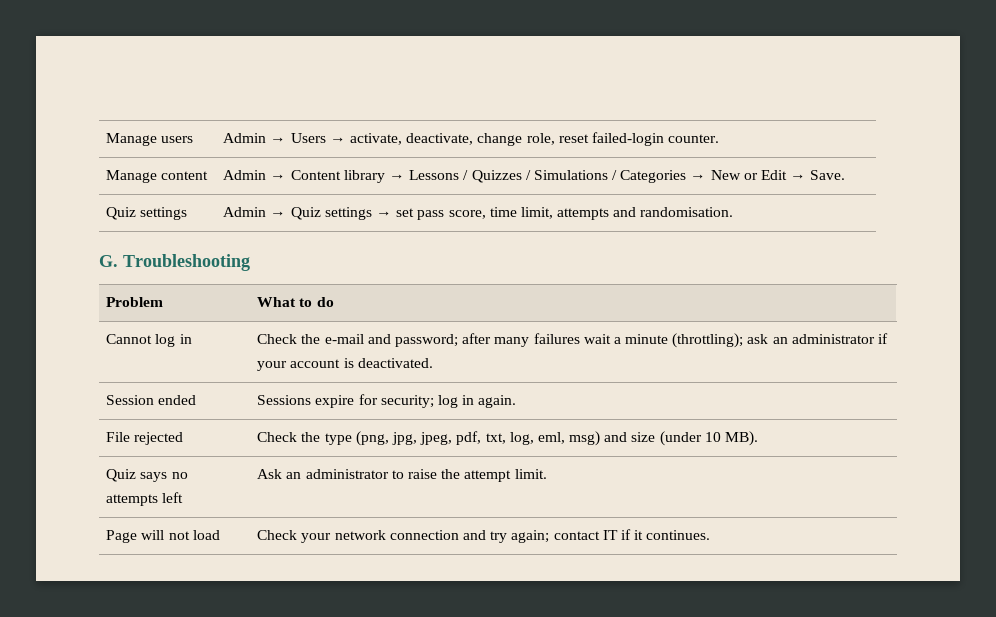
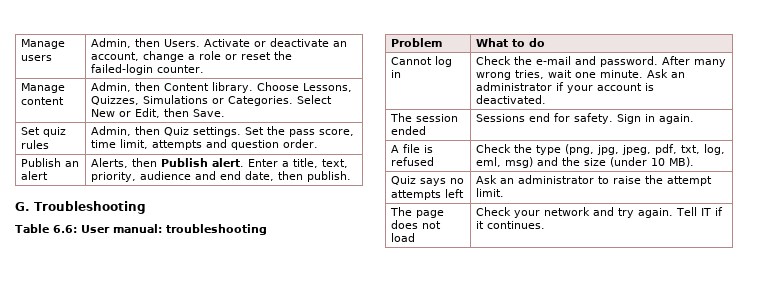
[223,132,720,146] [106,170,209,183] [223,170,846,183] [106,207,188,220] [223,207,415,220] Admin → Users → activate, deactivate, change role, reset failed-login counter. // Manage content | Admin → Content library → Lessons / Quizzes / Simulations / Categories → New or Edit → Save. // Quiz settings | Admin → Quiz settings → set -> [90,38,347,48] [90,51,292,62] [90,64,204,75] [20,83,65,93] [20,97,64,105] [90,82,352,93] [90,95,332,106] [90,108,225,118] [20,127,66,137] [20,140,49,149] [90,126,285,137] Admin, then Users. Activate or deactivate an account, change a role or reset the failed-login counter. // Manage content | Admin, then Content library. Choose Lessons, Quizzes, Simulations or Categories. Select New or Edit, then Save. // Set quiz rules | Admin, then Quiz settings. Set the
[640,207,734,217] [99,254,250,271] randomisation. // G. Troubleshooting -> [230,139,318,150] [20,158,79,167] [20,171,48,180] [90,158,348,168] [90,171,351,182] [15,201,146,214] [15,224,267,235] question order. // Publish an alert | Alerts, then Publish alert. Enter a title, text, priority, audience and end date, then publish. // G. Troubleshooting // Table 6.6: User manual: troubleshooting
[394,333,769,348] password; after many failures wait a minute (throttling); ask -> [599,56,726,67] [475,69,668,80] password. After many wrong tries, wait one minute. Ask
[106,395,155,405] Session -> [389,113,458,122] The session
[315,394,517,408] [106,432,184,445] expire for security; log in again. // File rejected -> [528,113,694,124] [390,144,433,153] [390,157,434,166] end for safety. Sign in again. // A file is refused
(628, 437) none -> [561,157,580,166] the
[106,530,165,543] Page will -> [389,207,444,218] [390,220,418,229] The page does
[389,530,459,540] connection -> (590, 211) none
[511,530,600,543] again; contact -> [637,207,697,218] again. Tell

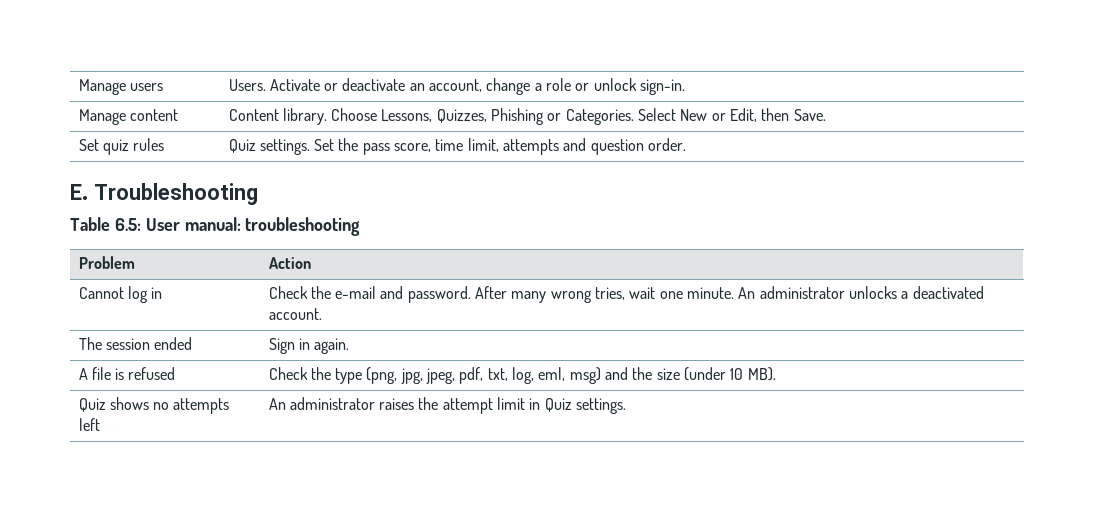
[90,38,160,48] Admin, then -> (163, 87) none
[240,51,292,60] [90,64,204,75] reset the failed-login counter. -> [593,78,686,95] unlock sign-in.
[90,82,160,92] Admin, then -> (178, 115) none
[142,95,208,104] Simulations -> [491,108,545,125] Phishing
[90,126,160,136] Admin, then -> (165, 144) none
[20,158,79,167] [20,171,48,180] [90,158,348,168] [90,171,351,182] [15,202,30,211] // Publish an alert | Alerts, then Publish alert. Enter a title, text, priority, audience and end date, then publish. // G. -> [70,184,88,200] // E.
[52,225,77,233] 6.6: -> [114,218,141,231] 6.5:
[475,38,545,47] What to do -> [268,257,311,269] Action
[646,69,685,78] [475,82,654,93] [475,95,546,104] Ask an administrator if your account is deactivated. -> [738,286,984,299] [268,308,322,320] An administrator unlocks a deactivated account.
[475,113,613,124] Sessions end for safety. -> (193, 343) none
[419,178,446,186] says -> [109,397,149,410] shows
[475,175,712,186] [475,188,504,197] [389,207,444,218] [390,220,441,229] [390,233,415,242] [475,207,723,218] [475,221,545,229] Ask an administrator to raise the attempt limit. // The page does not load | Check your network and try again. Tell IT if it continues. -> [268,397,627,414] An administrator raises the attempt limit in Quiz settings.

